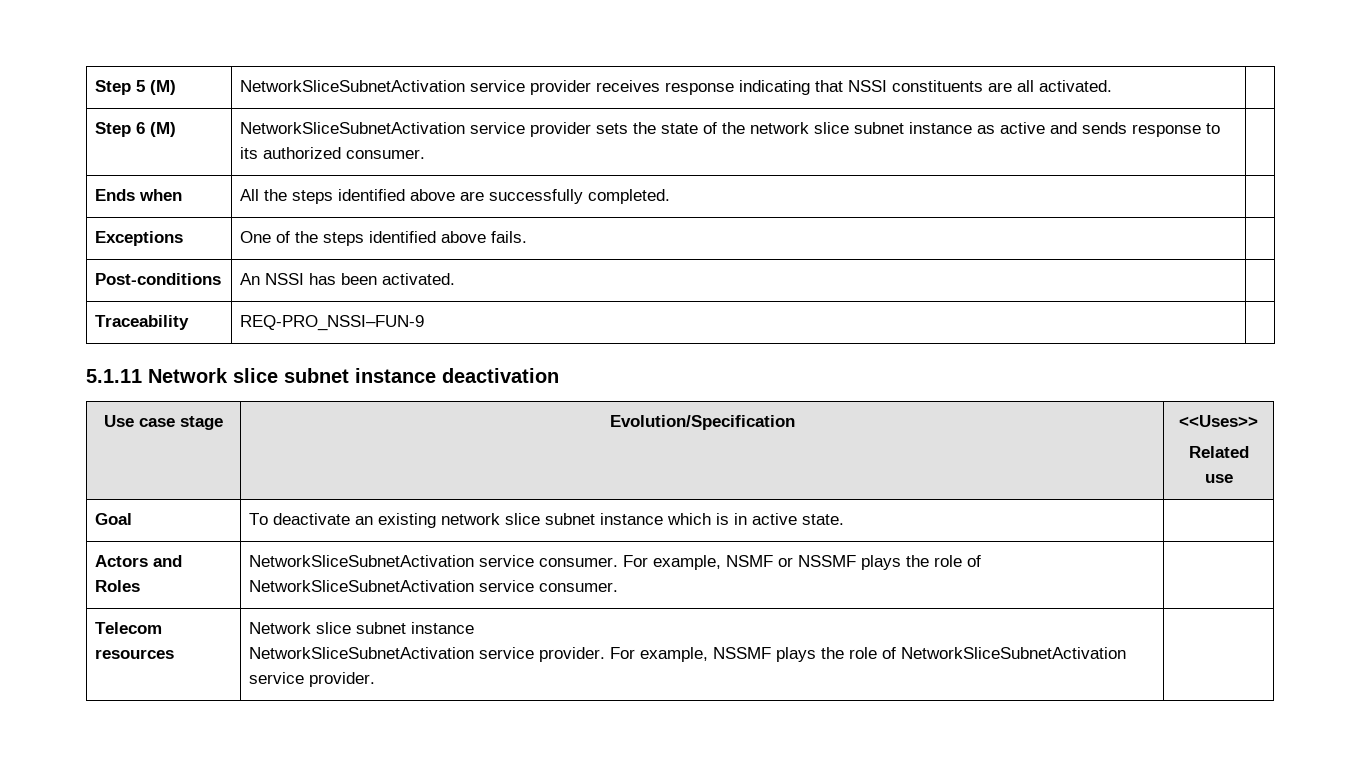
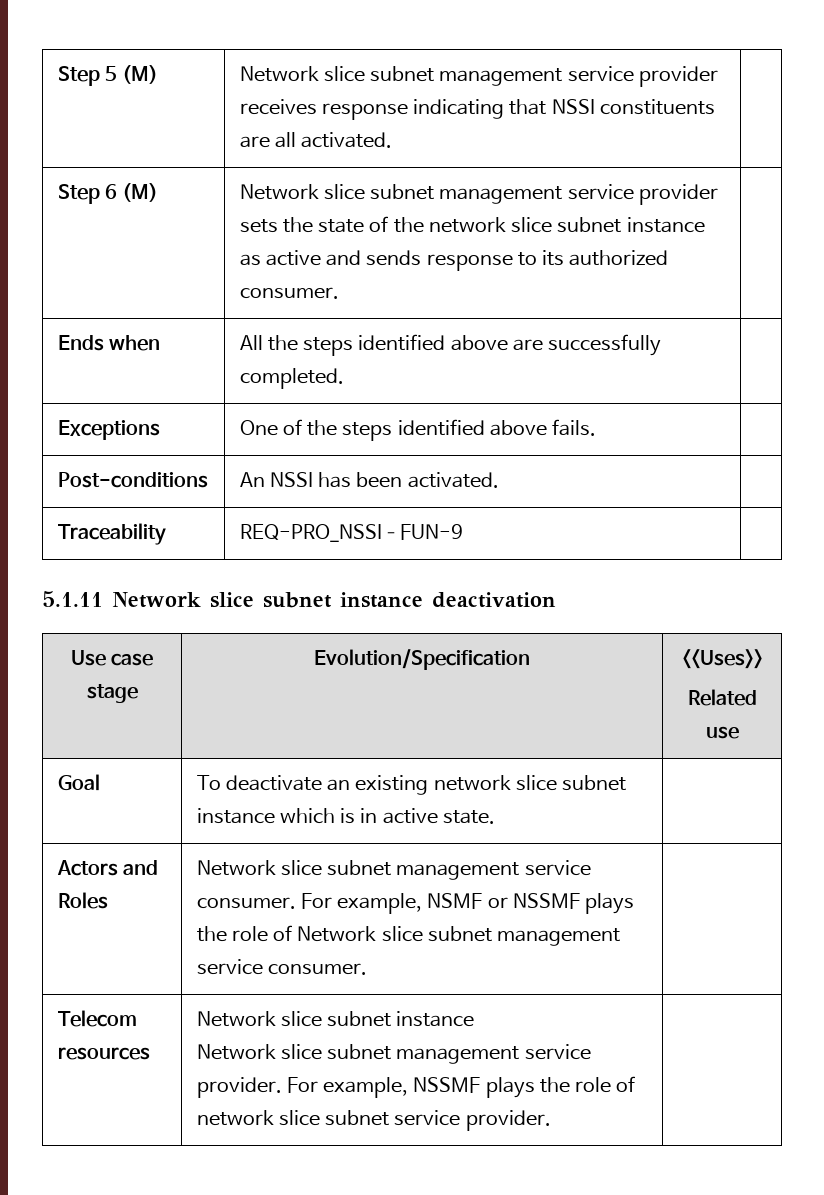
[240,80,466,92] NetworkSliceSubnetActivation -> [239,66,563,86] Network slice subnet management
[240,122,466,134] NetworkSliceSubnetActivation -> [239,184,563,204] Network slice subnet management
[249,555,475,567] NetworkSliceSubnetActivation -> [196,860,520,880] Network slice subnet management
[249,580,475,592] NetworkSliceSubnetActivation -> [297,926,621,946] Network slice subnet management
[249,647,475,659] NetworkSliceSubnetActivation -> [196,1044,520,1064] Network slice subnet management
[901,647,1127,659] NetworkSliceSubnetActivation -> [196,1110,390,1126] network slice subnet

